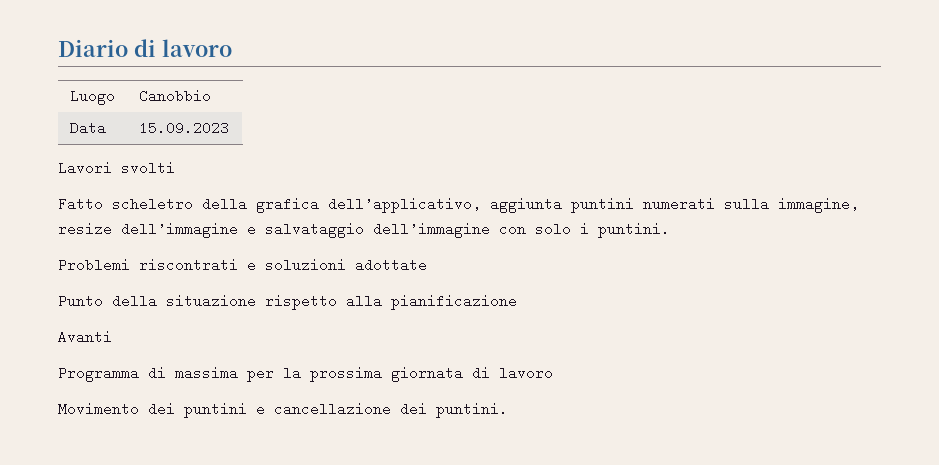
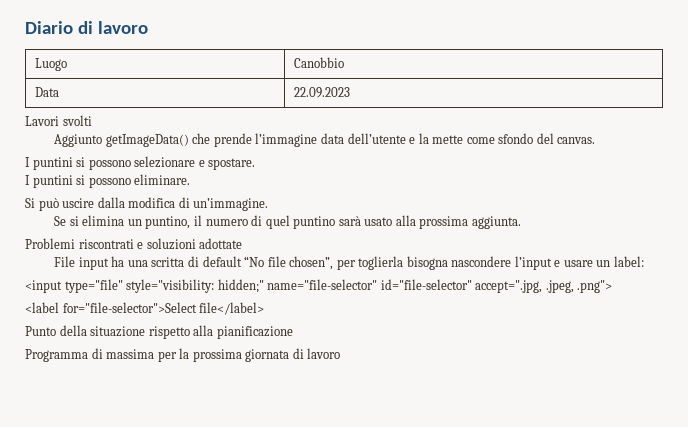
[138,121,229,135] 15.09.2023 -> [293,87,350,98] 22.09.2023
[58,197,859,213] [58,222,670,238] Fatto scheletro della grafica dell’applicativo, aggiunta puntini numerati sulla immagine, resize dell’immagine e salvataggio dell’immagine con solo i puntini. -> [54,133,596,147] [25,156,256,170] [25,174,191,188] [25,197,269,211] [54,215,521,229] Aggiunto getImageData() che prende l’immagine data dell’utente e la mette come sfondo del canvas. // I puntini si possono selezionare e spostare. // I puntini si possono eliminare. // Si può uscire dalla modifica di un’immagine. // Se si elimina un puntino, il numero di quel puntino sarà usato alla prossima aggiunta.
(427, 265) none -> [54,256,644,270] [25,279,613,293] [25,302,265,315] // File input ha una scritta di default “No file chosen”, per toglierla bisogna nascondere l’input e usare un label: // <input type="file" style="visibility: hidden;" name="file-selector" id="file-selector" accept=".jpg, .jpeg, .png"> // <label for="file-selector">Select file</label>
[58,330,112,344] // Avanti -> (293, 332) none
[58,402,508,418] // Movimento dei puntini e cancellazione dei puntini. -> (341, 353) none

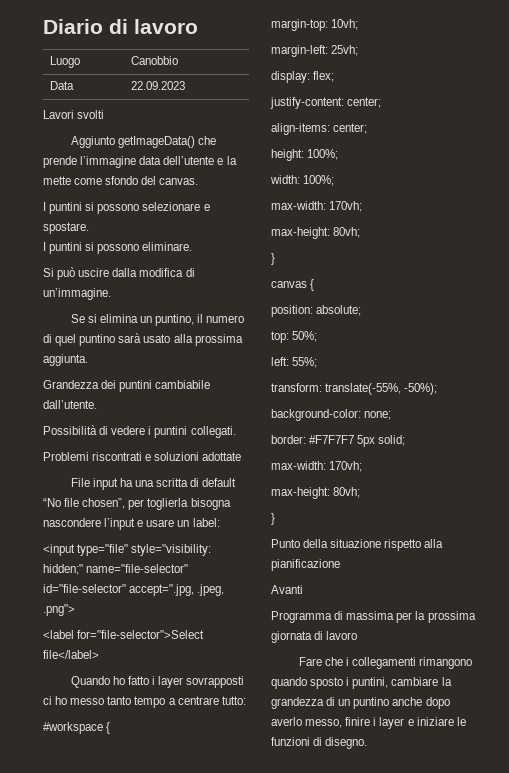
(521, 222) none -> [43,380,211,392] [43,400,97,409] [43,425,236,438] // Grandezza dei puntini cambiabile dall’utente. // Possibilità di vedere i puntini collegati.
(265, 308) none -> [70,676,245,688] [43,696,246,708] [43,722,111,734] [271,19,359,31] [271,45,359,57] [271,71,335,83] [270,97,382,109] [271,123,368,135] [271,149,339,161] [270,175,335,186] [271,201,363,212] [271,227,361,239] [271,253,275,265] [271,279,315,291] [271,305,362,317] [271,331,318,343] [271,357,318,368] [271,383,438,395] [271,409,392,421] [271,435,406,447] [271,461,363,472] [271,487,361,499] [271,513,275,525] // Quando ho fatto i layer sovrapposti ci ho messo tanto tempo a centrare tutto: // #workspace { // margin-top: 10vh; // margin-left: 25vh; // display: flex; // justify-content: center; // align-items: center; // height: 100%; // width: 100%; // max-width: 170vh; // max-height: 80vh; // } // canvas { // position: absolute; // top: 50%; // left: 55%; // transform: translate(-55%, -50%); // background-color: none; // border: #F7F7F7 5px solid; // max-width: 170vh; // max-height: 80vh; // }
(293, 332) none -> [271,585,303,594] // Avanti
(341, 353) none -> [298,657,473,669] [271,677,452,689] [271,697,450,709] [271,717,466,729] [271,737,368,749] // Fare che i collegamenti rimangono quando sposto i puntini, cambiare la grandezza di un puntino anche dopo averlo messo, finire i layer e iniziare le funzioni di disegno.

